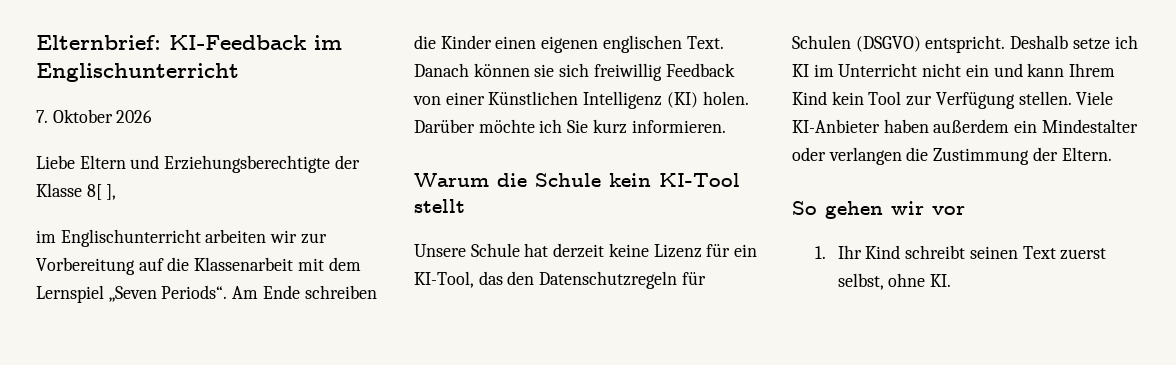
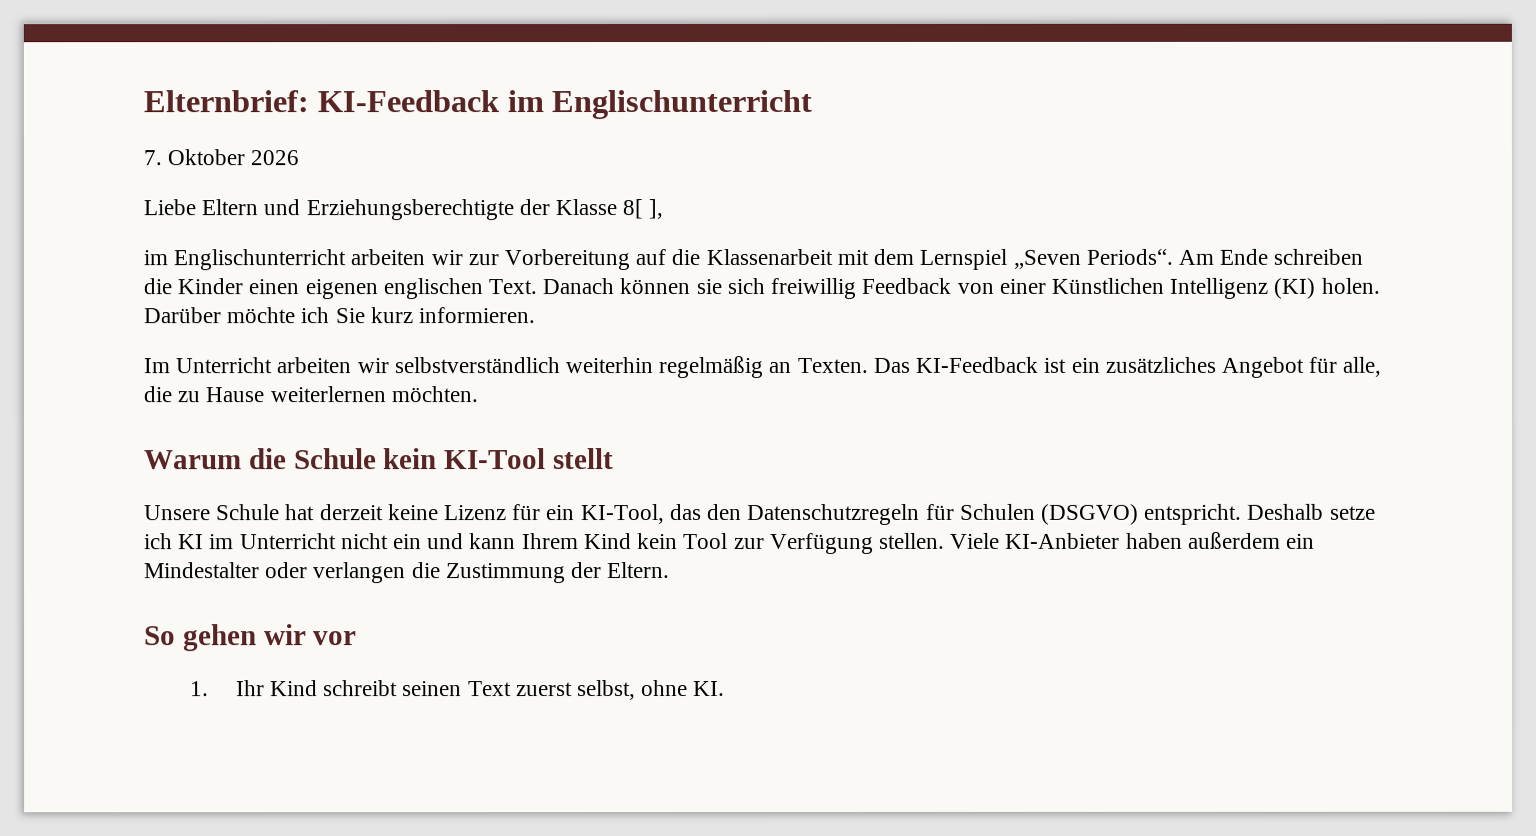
(726, 126) none -> [143,356,1382,379] [143,386,478,403] // Im Unterricht arbeiten wir selbstverständlich weiterhin regelmäßig an Texten. Das KI-Feedback ist ein zusätzliches Angebot für alle, die zu Hause weiterlernen möchten.

